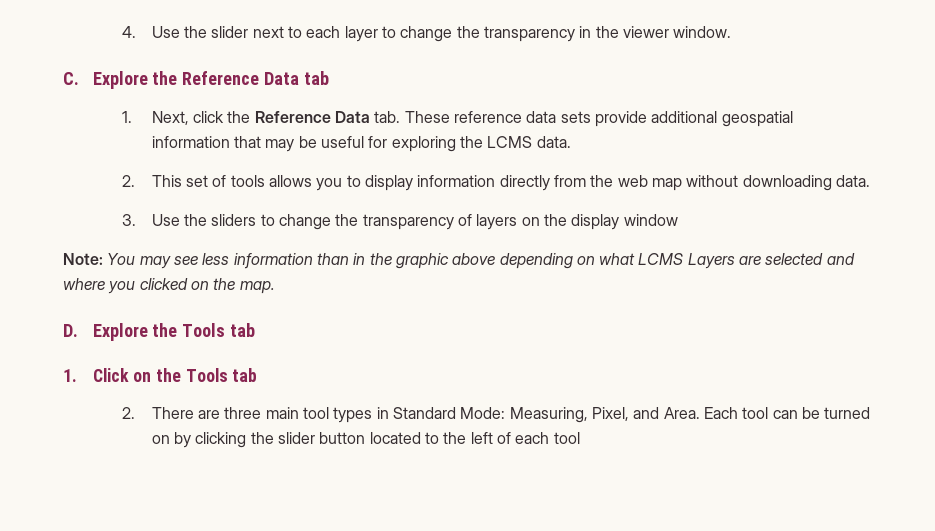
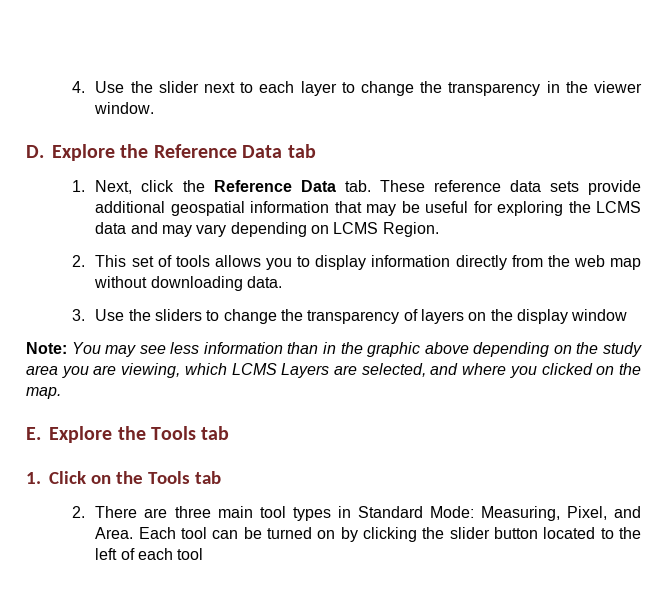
[63,72,79,85] C. -> [26,145,44,158] D.
[536,136,571,148] data. -> [95,222,439,237] data and may vary depending on LCMS Region.
[599,253,636,265] what -> [576,342,642,357] [26,363,227,378] the study area you are viewing, which
[765,253,824,265] selected -> [361,363,426,377] selected,
[63,324,78,337] D. -> [26,427,41,440] E.

